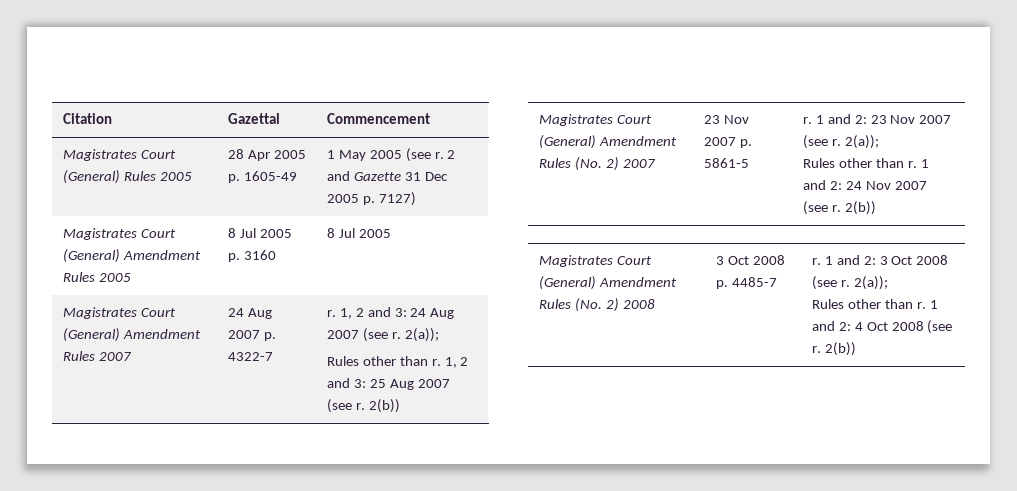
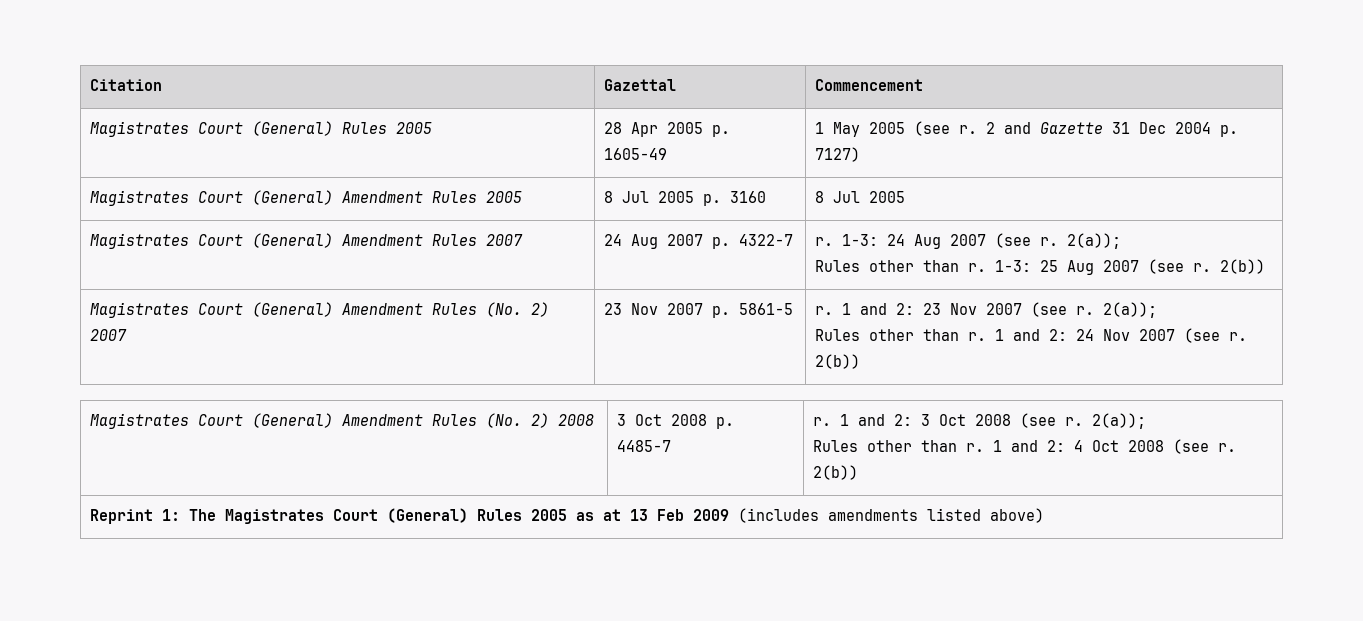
[326,194,359,203] 2005 -> [1174,122,1211,134] 2004
[339,307,407,319] 1, 2 and 3: -> [841,234,878,246] 1-3:
[444,357,469,368] [326,378,366,388] 1, 2 and 3: -> [994,260,1031,272] 1-3:
(856, 349) none -> [89,508,1044,524] // Reprint 1: The Magistrates Court (General) Rules 2005 as at 13 Feb 2009 (includes amendments listed above)

